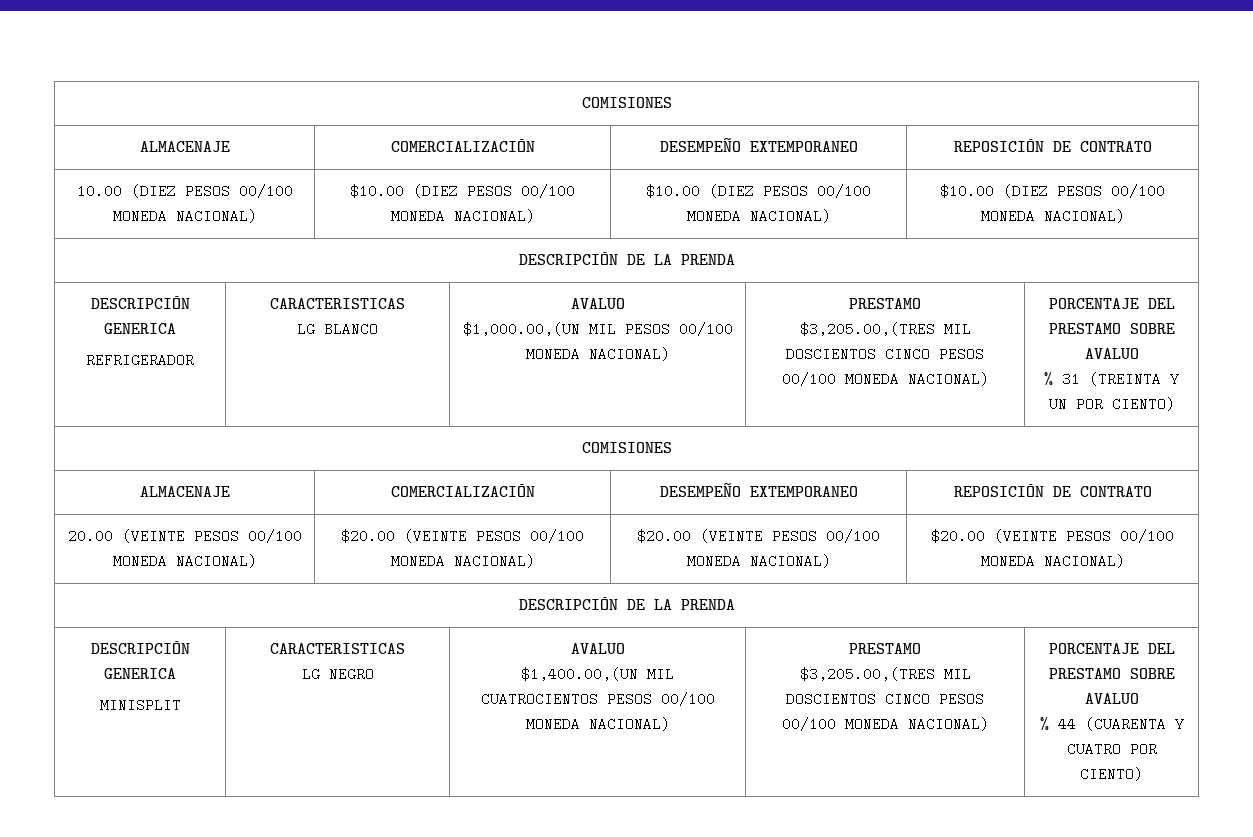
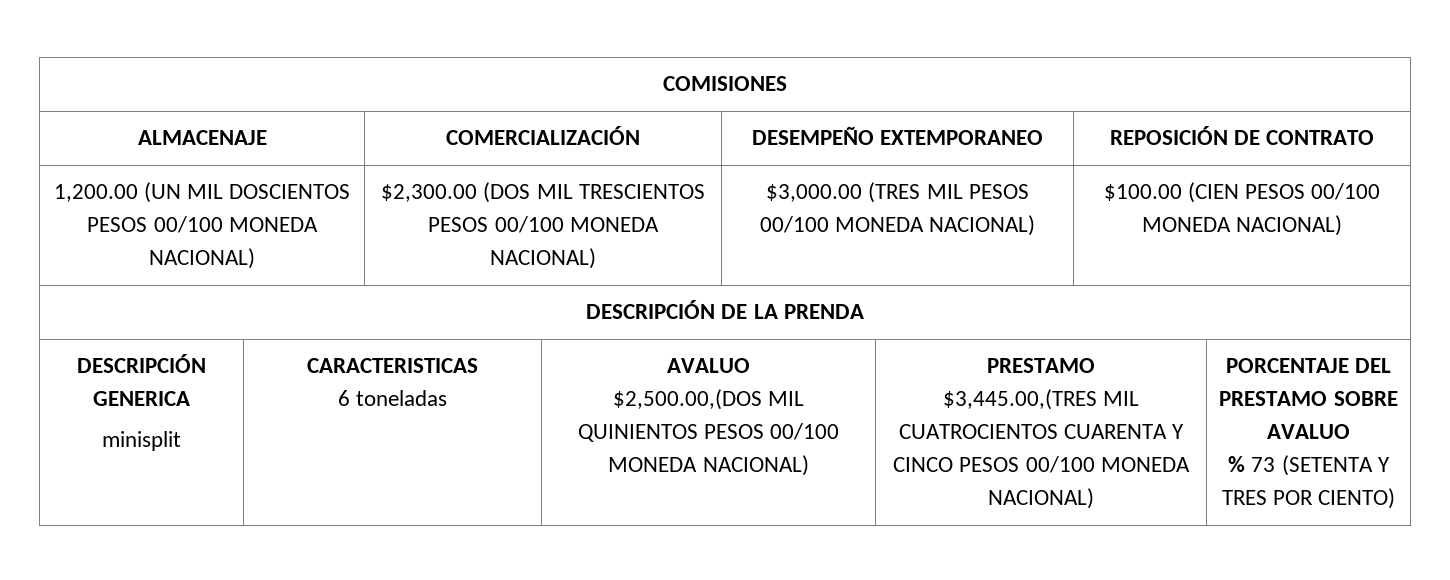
[581,97,672,108] [139,141,230,152] [390,139,535,152] [659,138,858,152] [953,139,1152,152] [76,184,293,198] [112,209,257,223] [350,184,575,198] [390,209,535,223] [646,184,871,198] [686,209,831,223] [940,184,1048,198] COMISIONES // ALMACENAJE | COMERCIALIZACIÓN | DESEMPEÑO EXTEMPORANEO | REPOSICIÓN DE CONTRATO // 10.00 (DIEZ PESOS 00/100 MONEDA NACIONAL) | $10.00 (DIEZ PESOS 00/100 MONEDA NACIONAL) | $10.00 (DIEZ PESOS 00/100 MONEDA NACIONAL) | $10.00 (DIEZ -> [663,76,787,91] [137,130,267,145] [445,126,640,145] [751,126,1044,145] [1109,126,1375,145] [53,182,351,203] [87,216,318,233] [149,248,255,269] [381,182,705,203] [428,216,659,233] [489,248,596,269] [766,182,1029,203] [759,215,1036,236] [1103,182,1239,203] COMISIONES // ALMACENAJE | COMERCIALIZACIÓN | DESEMPEÑO EXTEMPORANEO | REPOSICIÓN DE CONTRATO // 1,200.00 (UN MIL DOSCIENTOS PESOS 00/100 MONEDA NACIONAL) | $2,300.00 (DOS MIL TRESCIENTOS PESOS 00/100 MONEDA NACIONAL) | $3,000.00 (TRES MIL PESOS 00/100 MONEDA NACIONAL) | $100.00 (CIEN
[86,353,194,367] [270,298,405,309] [297,322,378,336] [570,298,625,309] [462,322,733,336] [525,347,670,361] [849,298,921,309] [799,322,971,336] [786,347,876,361] REFRIGERADOR | CARACTERISTICAS // LG BLANCO | AVALUO // $1,000.00,(UN MIL PESOS 00/100 MONEDA NACIONAL) | PRESTAMO // $3,205.00,(TRES MIL DOSCIENTOS -> [102,431,181,451] [306,358,478,373] [337,390,448,406] [667,358,750,373] [612,389,805,410] [577,423,840,442] [608,455,809,476] [987,358,1095,373] [942,389,1140,410] [898,424,1185,439] minisplit | CARACTERISTICAS // 6 toneladas | AVALUO // $2,500.00,(DOS MIL QUINIENTOS PESOS 00/100 MONEDA NACIONAL) | PRESTAMO // $3,445.00,(TRES MIL CUATROCIENTOS CUARENTA Y
[1062,372,1179,386] [1048,397,1175,411] [581,442,672,453] [139,486,230,497] [390,484,535,497] [659,483,858,497] [953,484,1152,497] [67,529,302,543] [112,554,257,568] [341,529,584,543] [390,554,535,568] [637,529,880,543] [686,554,831,568] [931,529,1174,543] [980,554,1125,568] [518,597,735,610] [90,641,190,654] [104,668,176,679] [99,698,181,712] [270,643,405,654] [301,667,374,681] [570,643,625,654] [521,667,674,681] [480,692,715,706] [525,717,670,731] [849,643,921,654] [799,667,971,681] [786,692,984,706] [781,717,989,731] [1048,643,1175,654] [1048,668,1175,679] [1084,693,1139,704] [1039,717,1184,731] [1066,742,1121,756] 31 (TREINTA Y UN POR CIENTO) // COMISIONES // ALMACENAJE | COMERCIALIZACIÓN | DESEMPEÑO EXTEMPORANEO | REPOSICIÓN DE CONTRATO // 20.00 (VEINTE PESOS 00/100 MONEDA NACIONAL) | $20.00 (VEINTE PESOS 00/100 MONEDA NACIONAL) | $20.00 (VEINTE PESOS 00/100 MONEDA NACIONAL) | $20.00 (VEINTE PESOS 00/100 MONEDA NACIONAL) // DESCRIPCIÓN DE LA PRENDA // DESCRIPCIÓN GENERICA // MINISPLIT | CARACTERISTICAS // LG NEGRO | AVALUO // $1,400.00,(UN MIL CUATROCIENTOS PESOS 00/100 MONEDA NACIONAL) | PRESTAMO // $3,205.00,(TRES MIL DOSCIENTOS CINCO PESOS 00/100 MONEDA NACIONAL) | PORCENTAJE DEL PRESTAMO SOBRE AVALUO // % 44 (CUARENTA Y CUATRO -> [1251,455,1390,476] [1221,490,1267,505] 73 (SETENTA Y TRES

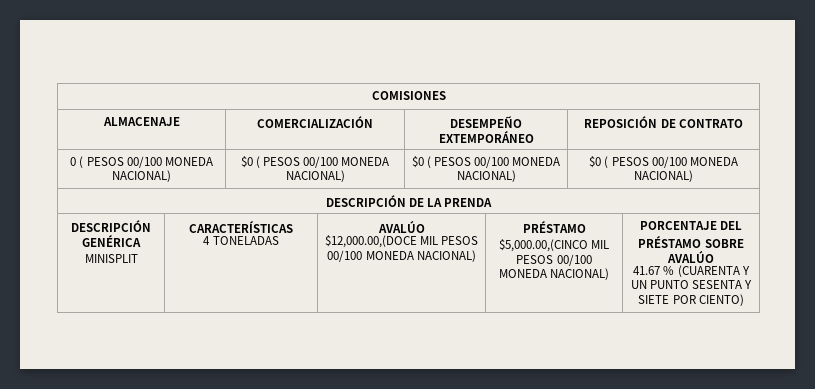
[880,130,1044,145] EXTEMPORANEO -> [438,130,534,143] EXTEMPORÁNEO
[53,182,351,203] [87,216,318,233] [149,248,255,269] [381,182,705,203] [428,216,659,233] [489,248,596,269] [766,182,1029,203] [759,215,1036,236] [1103,182,1239,203] 1,200.00 (UN MIL DOSCIENTOS PESOS 00/100 MONEDA NACIONAL) | $2,300.00 (DOS MIL TRESCIENTOS PESOS 00/100 MONEDA NACIONAL) | $3,000.00 (TRES MIL PESOS 00/100 MONEDA NACIONAL) | $100.00 (CIEN -> [70,156,213,168] [112,170,171,182] [240,156,390,168] [285,170,345,182] [411,156,561,168] [456,170,516,182] [589,156,609,168] 0 ( PESOS 00/100 MONEDA NACIONAL) | $0 ( PESOS 00/100 MONEDA NACIONAL) | $0 ( PESOS 00/100 MONEDA NACIONAL) | $0 (
[93,391,190,406] [102,431,181,451] [306,358,478,373] [337,390,448,406] [667,358,750,373] [612,389,805,410] [577,423,840,442] [608,455,809,476] [987,358,1095,373] [942,389,1140,410] [898,424,1185,439] [893,457,954,472] GENERICA // minisplit | CARACTERISTICAS // 6 toneladas | AVALUO // $2,500.00,(DOS MIL QUINIENTOS PESOS 00/100 MONEDA NACIONAL) | PRESTAMO // $3,445.00,(TRES MIL CUATROCIENTOS CUARENTA Y CINCO -> [82,234,141,247] [84,254,138,263] [189,220,293,233] [203,236,279,245] [377,220,425,233] [324,235,479,248] [327,250,476,262] [522,220,586,233] [498,239,610,252] GENÉRICA // MINISPLIT | CARACTERÍSTICAS // 4 TONELADAS | AVALÚO // $12,000.00,(DOCE MIL PESOS 00/100 MONEDA NACIONAL) | PRÉSTAMO // $5,000.00,(CINCO MIL
[1219,391,1398,406] [1267,424,1350,439] [1228,455,1390,476] [1221,490,1267,505] PRESTAMO SOBRE AVALUO // % 73 (SETENTA Y TRES -> [638,235,744,248] [667,250,714,263] [633,265,750,277] [630,280,753,289] [638,295,670,304] PRÉSTAMO SOBRE AVALÚO // 41.67 % (CUARENTA Y UN PUNTO SESENTA Y SIETE

